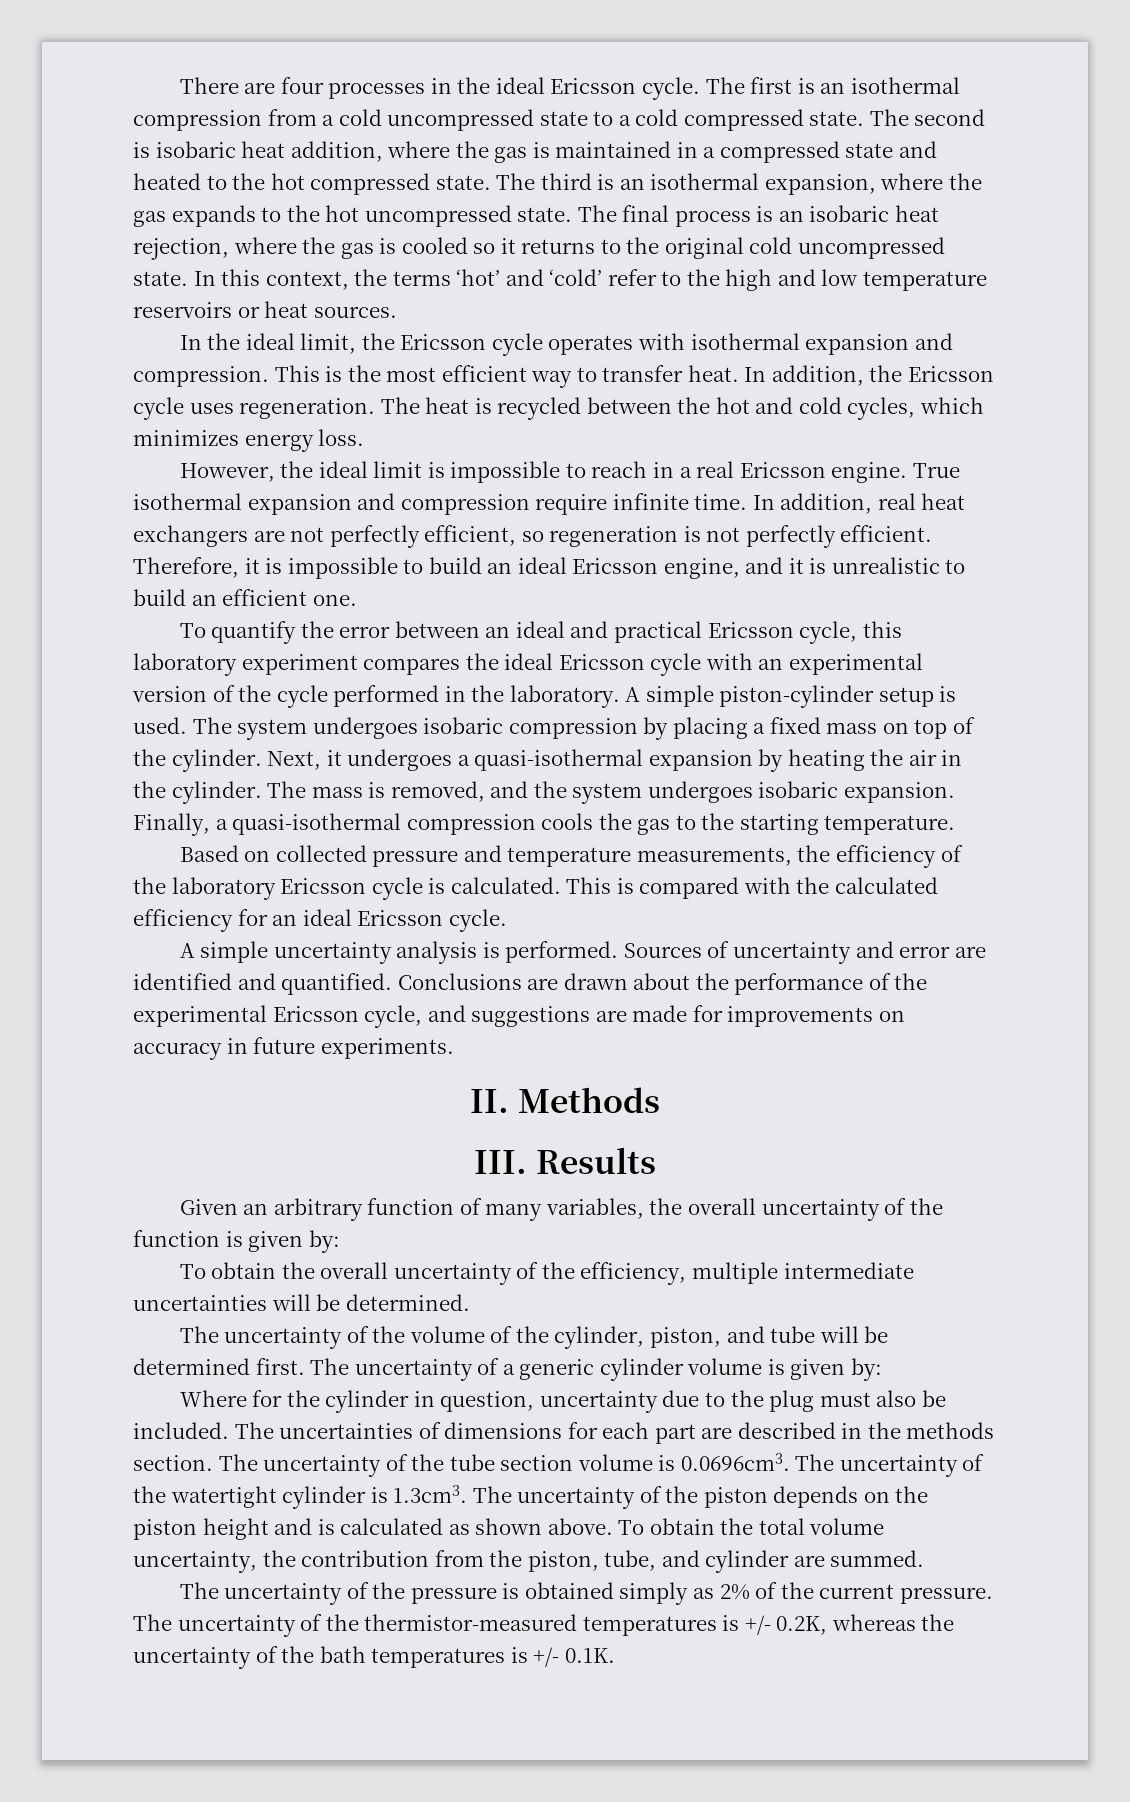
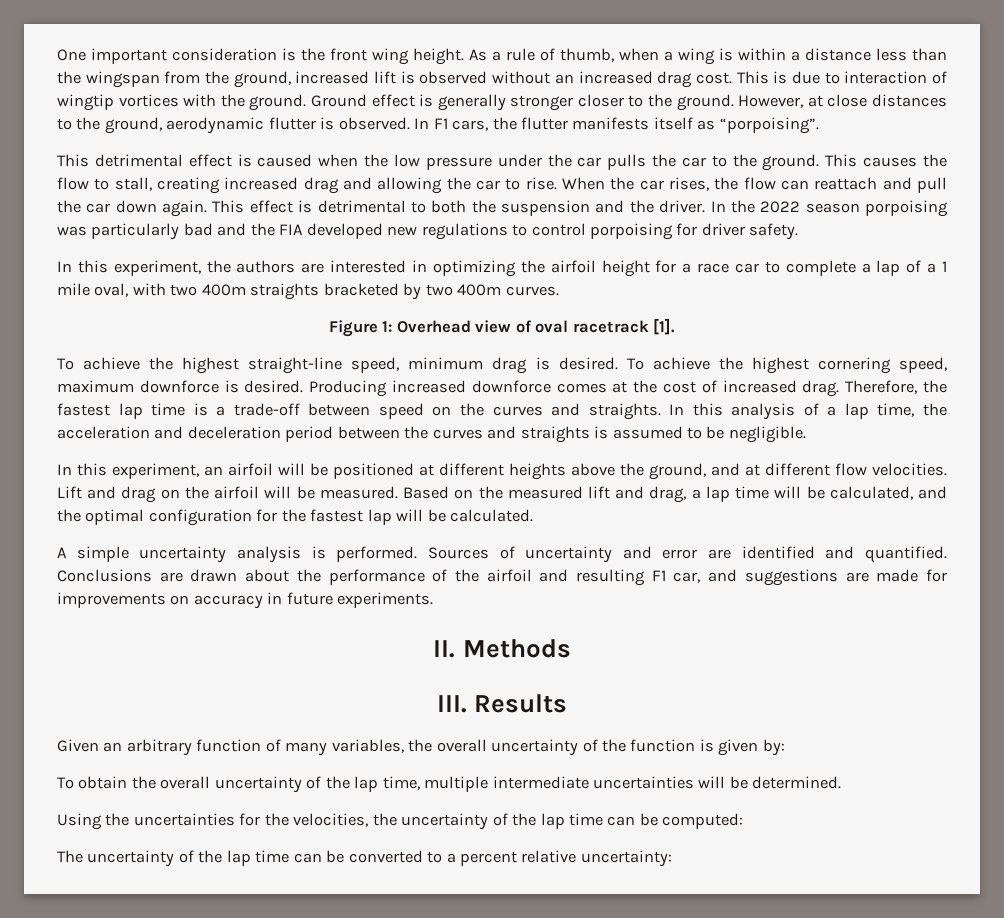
[179,77,960,100] [133,109,986,131] [133,141,937,163] [133,173,982,195] [133,205,939,227] [133,237,945,260] [133,269,988,291] [133,301,397,318] [179,333,953,356] [133,365,994,388] [133,397,984,420] [133,429,365,452] [179,461,960,483] [133,493,966,515] [133,525,933,548] [133,557,966,579] [133,589,357,606] [179,621,902,644] [133,653,923,676] [132,685,957,708] [133,717,975,740] [133,749,963,772] [133,781,955,804] [133,813,956,836] [179,845,963,868] [133,877,938,900] [133,909,507,932] There are four processes in the ideal Ericsson cycle. The first is an isothermal compression from a cold uncompressed state to a cold compressed state. The second is isobaric heat addition, where the gas is maintained in a compressed state and heated to the hot compressed state. The third is an isothermal expansion, where the gas expands to the hot uncompressed state. The final process is an isobaric heat rejection, where the gas is cooled so it returns to the original cold uncompressed state. In this context, the terms ‘hot’ and ‘cold’ refer to the high and low temperature reservoirs or heat sources. // In the ideal limit, the Ericsson cycle operates with isothermal expansion and compression. This is the most efficient way to transfer heat. In addition, the Ericsson cycle uses regeneration. The heat is recycled between the hot and cold cycles, which minimizes energy loss. // However, the ideal limit is impossible to reach in a real Ericsson engine. True isothermal expansion and compression require infinite time. In addition, real heat exchangers are not perfectly efficient, so regeneration is not perfectly efficient. Therefore, it is impossible to build an ideal Ericsson engine, and it is unrealistic to build an efficient one. // To quantify the error between an ideal and practical Ericsson cycle, this laboratory experiment compares the ideal Ericsson cycle with an experimental version of the cycle performed in the laboratory. A simple piston-cylinder setup is used. The system undergoes isobaric compression by placing a fixed mass on top of the cylinder. Next, it undergoes a quasi-isothermal expansion by heating the air in the cylinder. The mass is removed, and the system undergoes isobaric expansion. Finally, a quasi-isothermal compression cools the gas to the starting temperature. // Based on collected pressure and temperature measurements, the efficiency of the laboratory Ericsson cycle is calculated. This is compared with the calculated efficiency for an ideal Ericsson cycle. -> [57,48,947,65] [57,71,948,88] [57,94,948,111] [57,117,819,134] [57,154,948,171] [57,177,948,194] [57,200,948,217] [57,223,799,240] [57,260,948,277] [57,283,559,300] [328,318,676,337] [57,357,948,374] [57,380,947,397] [57,403,947,420] [57,426,806,443] [57,463,947,480] [57,486,948,503] [57,509,534,526] One important consideration is the front wing height. As a rule of thumb, when a wing is within a distance less than the wingspan from the ground, increased lift is observed without an increased drag cost. This is due to interaction of wingtip vortices with the ground. Ground effect is generally stronger closer to the ground. However, at close distances to the ground, aerodynamic flutter is observed. In F1 cars, the flutter manifests itself as “porpoising”. // This detrimental effect is caused when the low pressure under the car pulls the car to the ground. This causes the flow to stall, creating increased drag and allowing the car to rise. When the car rises, the flow can reattach and pull the car down again. This effect is detrimental to both the suspension and the driver. In the 2022 season porpoising was particularly bad and the FIA developed new regulations to control porpoising for driver safety. // In this experiment, the authors are interested in optimizing the airfoil height for a race car to complete a lap of a 1 mile oval, with two 400m straights bracketed by two 400m curves. // Figure 1: Overhead view of oval racetrack [1]. // To achieve the highest straight-line speed, minimum drag is desired. To achieve the highest cornering speed, maximum downforce is desired. Producing increased downforce comes at the cost of increased drag. Therefore, the fastest lap time is a trade-off between speed on the curves and straights. In this analysis of a lap time, the acceleration and deceleration period between the curves and straights is assumed to be negligible. // In this experiment, an airfoil will be positioned at different heights above the ground, and at different flow velocities. Lift and drag on the airfoil will be measured. Based on the measured lift and drag, a lap time will be calculated, and the optimal configuration for the fastest lap will be calculated.
[133,1005,423,1028] experimental Ericsson cycle, -> [486,569,701,586] airfoil and resulting F1 car,
[580,1262,687,1285] efficiency, -> [354,776,420,792] lap time,
[179,1326,889,1349] [133,1358,882,1381] [179,1390,946,1413] [133,1422,995,1444] [133,1453,985,1477] [133,1485,929,1509] [133,1518,885,1540] [133,1550,925,1573] [179,1582,993,1605] [133,1614,955,1637] [133,1646,615,1669] The uncertainty of the volume of the cylinder, piston, and tube will be determined first. The uncertainty of a generic cylinder volume is given by: // Where for the cylinder in question, uncertainty due to the plug must also be included. The uncertainties of dimensions for each part are described in the methods section. The uncertainty of the tube section volume is 0.0696cm3. The uncertainty of the watertight cylinder is 1.3cm3. The uncertainty of the piston depends on the piston height and is calculated as shown above. To obtain the total volume uncertainty, the contribution from the piston, tube, and cylinder are summed. // The uncertainty of the pressure is obtained simply as 2% of the current pressure. The uncertainty of the thermistor-measured temperatures is +/- 0.2K, whereas the uncertainty of the bath temperatures is +/- 0.1K. -> [57,813,744,830] [57,850,672,867] Using the uncertainties for the velocities, the uncertainty of the lap time can be computed: // The uncertainty of the lap time can be converted to a percent relative uncertainty:

